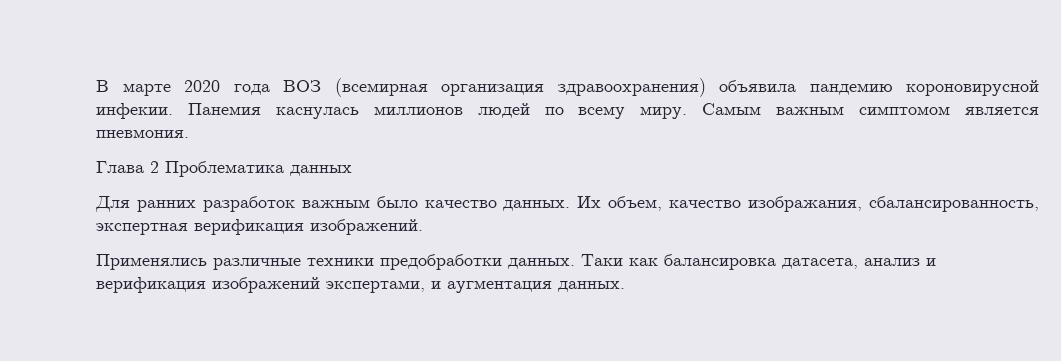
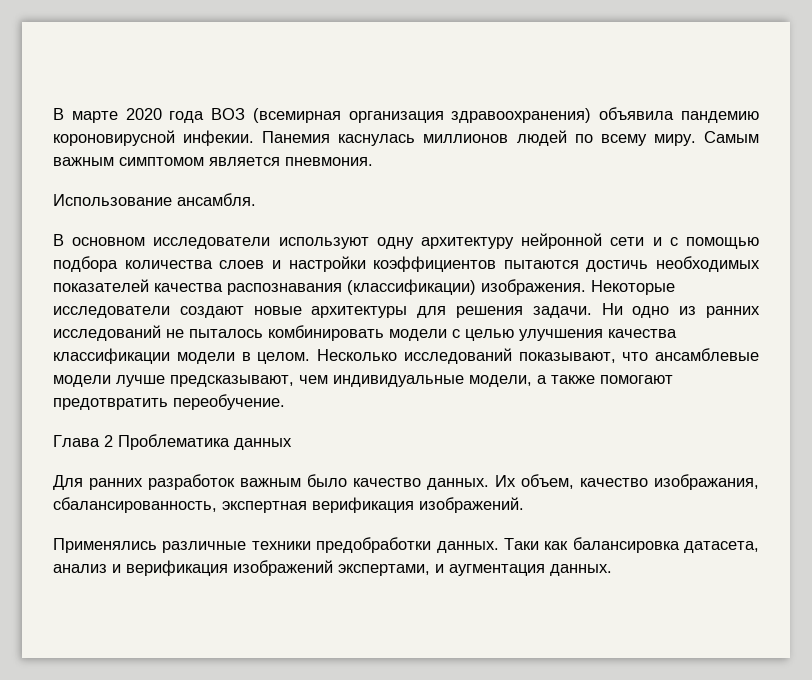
(189, 133) none -> [53,193,256,206] [53,233,760,249] [53,256,760,272] [53,279,675,295] [53,303,760,318] [53,325,677,341] [53,348,759,364] [53,375,673,387] [53,394,285,410] // Использование ансамбля. // В основном исследователи используют одну архитектуру нейронной сети и с помощью подбора количества слоев и настройки коэффициентов пытаются достичь необходимых показателей качества распознавания (классификации) изображения. Некоторые исследователи создают новые архитектуры для решения задачи. Ни одно из ранних исследований не пыталось комбинировать модели с целью улучшения качества классификации модели в целом. Несколько исследований показывают, что ансамблевые модели лучше предсказывают, чем индивидуальные модели, а также помогают предотвратить переобучение.

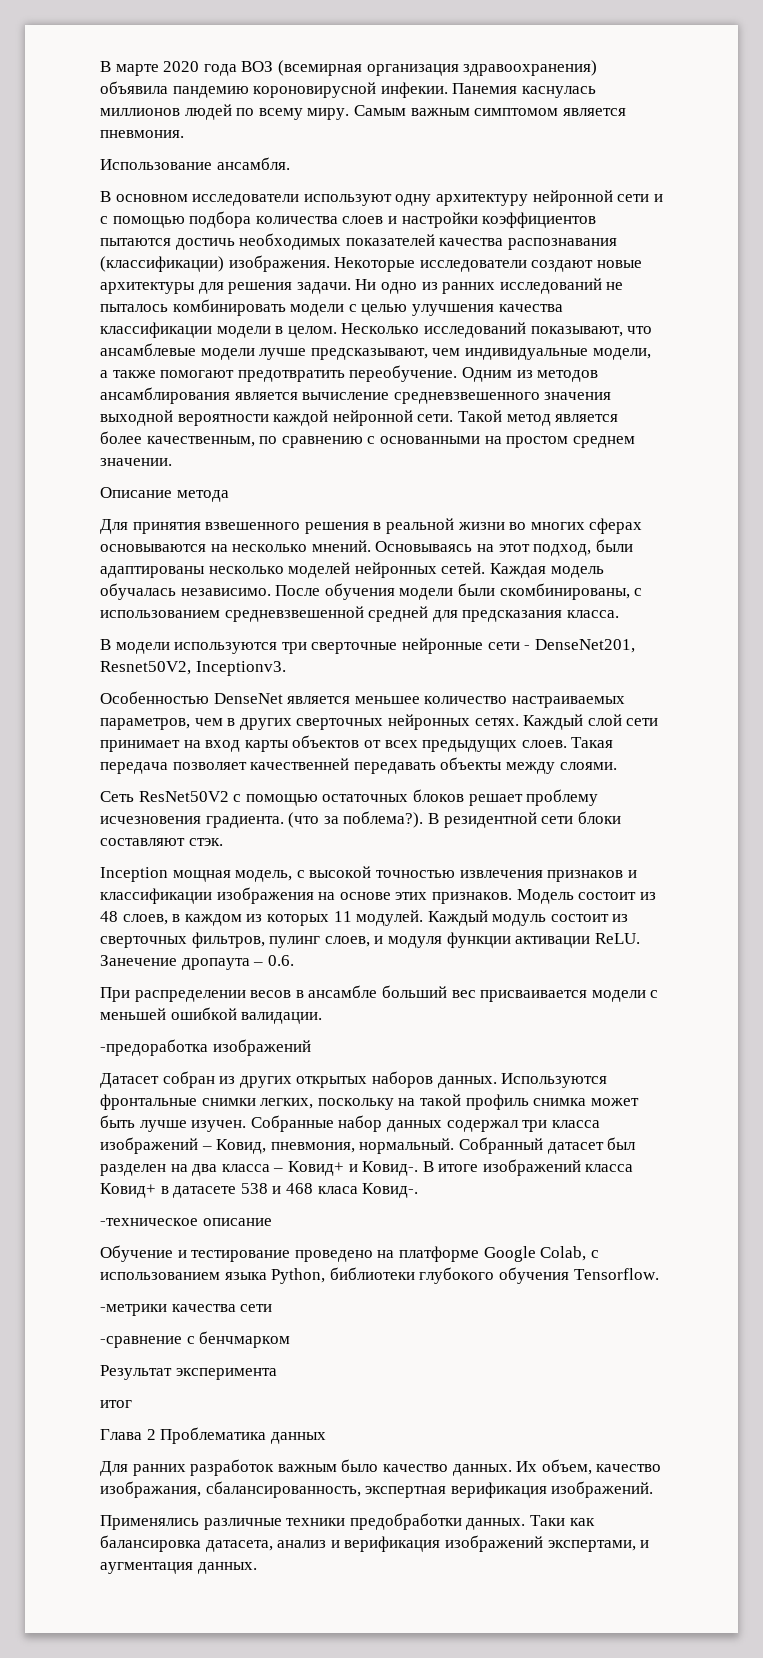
(285, 402) none -> [461,367,599,382] [100,387,612,404] [100,410,619,426] [100,431,635,448] [100,458,172,466] [100,487,229,502] [100,518,643,534] [100,539,633,556] [100,562,604,578] [100,583,643,600] [100,606,619,622] [100,638,635,654] [100,661,286,676] [100,691,625,708] [100,714,659,730] [100,735,614,752] [100,757,617,774] [100,789,599,806] [100,811,621,828] [100,838,223,846] [100,866,637,882] [100,887,656,904] [100,910,629,926] [100,932,640,948] [100,955,294,970] [100,985,659,1002] [100,1007,323,1024] [100,1039,311,1056] [100,1071,608,1088] [100,1094,639,1110] [100,1115,600,1132] [100,1137,637,1154] [100,1159,634,1176] [100,1183,419,1198] [100,1218,272,1226] [100,1245,599,1262] [100,1267,659,1284] [100,1304,273,1316] [100,1331,291,1348] [100,1365,277,1380] [100,1400,132,1408] Одним из методов ансамблирования является вычисление средневзвешенного значения выходной вероятности каждой нейронной сети. Такой метод является более качественным, по сравнению с основанными на простом среднем значении. // Описание метода // Для принятия взвешенного решения в реальной жизни во многих сферах основываются на несколько мнений. Основываясь на этот подход, были адаптированы несколько моделей нейронных сетей. Каждая модель обучалась независимо. После обучения модели были скомбинированы, с использованием средневзвешенной средней для предсказания класса. // В модели используются три сверточные нейронные сети - DenseNet201, Resnet50V2, Inceptionv3. // Особенностью DenseNet является меньшее количество настраиваемых параметров, чем в других сверточных нейронных сетях. Каждый слой сети принимает на вход карты объектов от всех предыдущих слоев. Такая передача позволяет качественней передавать объекты между слоями. // Сеть ResNet50V2 с помощью остаточных блоков решает проблему исчезновения градиента. (что за поблема?). В резидентной сети блоки составляют стэк. // Inception мощная модель, с высокой точностью извлечения признаков и классификации изображения на основе этих признаков. Модель состоит из 48 слоев, в каждом из которых 11 модулей. Каждый модуль состоит из сверточных фильтров, пулинг слоев, и модуля функции активации ReLU. Занечение дропаута – 0.6. // При распределении весов в ансамбле больший вес присваивается модели с меньшей ошибкой валидации. // -предоработка изображений // Датасет собран из других открытых наборов данных. Используются фронтальные снимки легких, поскольку на такой профиль снимка может быть лучше изучен. Собранные набор данных содержал три класса изображений – Ковид, пневмония, нормальный. Собранный датасет был разделен на два класса – Ковид+ и Ковид-. В итоге изображений класса Ковид+ в датасете 538 и 468 класа Ковид-. // -техническое описание // Обучение и тестирование проведено на платформе Google Colab, с использованием языка Python, библиотеки глубокого обучения Tensorflow. // -метрики качества сети // -сравнение с бенчмарком // Результат эксперимента // итог

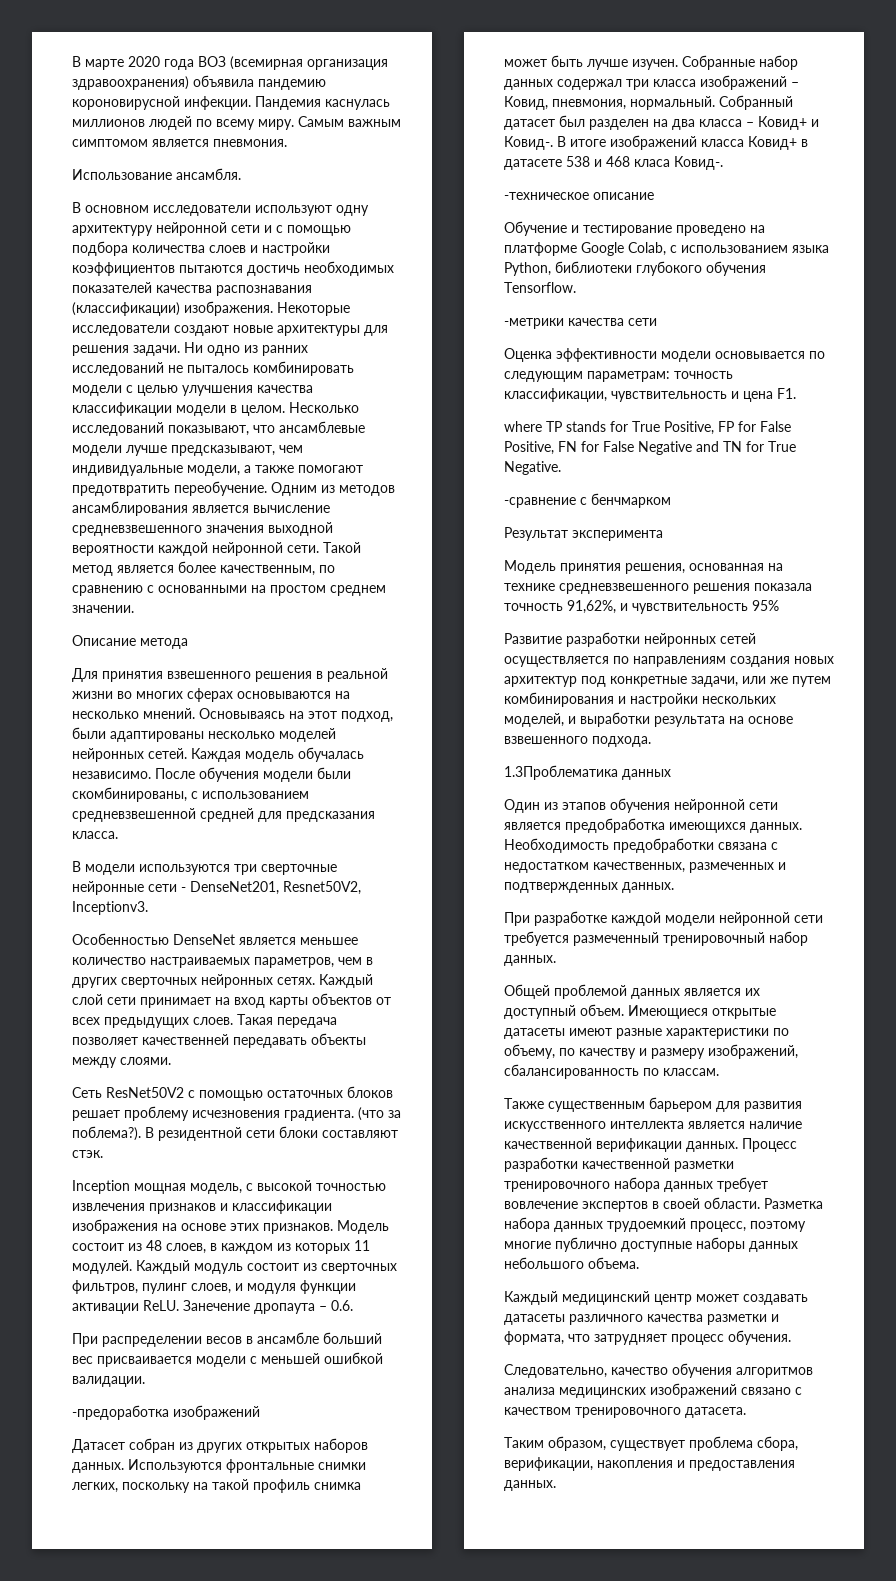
[380,82,518,98] инфекии. Панемия -> [184,96,321,110] инфекции. Пандемия
(273, 1308) none -> [504,348,825,362] [504,371,733,382] [504,388,796,402] [504,421,791,435] [504,441,796,455] [504,461,561,475] // Оценка эффективности модели основывается по следующим параметрам: точность классификации, чувствительность и цена F1. // where TP stands for True Positive, FP for False Positive, FN for False Negative and TN for True Negative.
[100,1400,132,1408] [100,1427,326,1444] [100,1459,662,1476] [100,1481,654,1498] [100,1513,595,1530] [100,1535,650,1552] [100,1562,193,1574] итог // Глава 2 Проблематика данных // Для ранних разработок важным было качество данных. Их объем, качество изображания, сбалансированность, экспертная верификация изображений. // Применялись различные техники предобработки данных. Таки как балансировка датасета, анализ и верификация изображений экспертами, и аугментация -> [504,560,783,574] [504,583,812,594] [504,600,779,614] [504,632,756,647] [504,656,834,667] [504,676,831,687] [504,692,776,707] [504,712,793,727] [504,736,651,747] [504,765,671,780] [504,798,778,813] [504,818,802,833] [504,838,778,853] [504,862,786,873] [504,882,674,893] [504,911,823,926] [504,931,808,946] [504,955,556,966] [504,984,760,999] [504,1004,776,1019] [504,1028,789,1039] [504,1044,798,1059] [504,1064,719,1079] [504,1097,802,1112] [504,1121,802,1132] [504,1138,797,1152] [504,1157,734,1172] [504,1177,768,1192] [504,1197,823,1212] [504,1217,806,1232] [504,1237,798,1252] [504,1257,639,1269] [504,1291,808,1305] [504,1314,779,1325] [504,1330,791,1345] [504,1363,813,1378] [504,1383,802,1398] [504,1407,746,1418] [504,1436,798,1451] [504,1457,795,1471] Модель принятия решения, основанная на технике средневзвешенного решения показала точность 91,62%, и чувствительность 95% // Развитие разработки нейронных сетей осуществляется по направлениям создания новых архитектур под конкретные задачи, или же путем комбинирования и настройки нескольких моделей, и выработки результата на основе взвешенного подхода. // 1.3Проблематика данных // Один из этапов обучения нейронной сети является предобработка имеющихся данных. Необходимость предобработки связана с недостатком качественных, размеченных и подтвержденных данных. // При разработке каждой модели нейронной сети требуется размеченный тренировочный набор данных. // Общей проблемой данных является их доступный объем. Имеющиеся открытые датасеты имеют разные характеристики по объему, по качеству и размеру изображений, сбалансированность по классам. // Также существенным барьером для развития искусственного интеллекта является наличие качественной верификации данных. Процесс разработки качественной разметки тренировочного набора данных требует вовлечение экспертов в своей области. Разметка набора данных трудоемкий процесс, поэтому многие публично доступные наборы данных небольшого объема. // Каждый медицинский центр может создавать датасеты различного качества разметки и формата, что затрудняет процесс обучения. // Следовательно, качество обучения алгоритмов анализа медицинских изображений связано с качеством тренировочного датасета. // Таким образом, существует проблема сбора, верификации, накопления и предоставления

